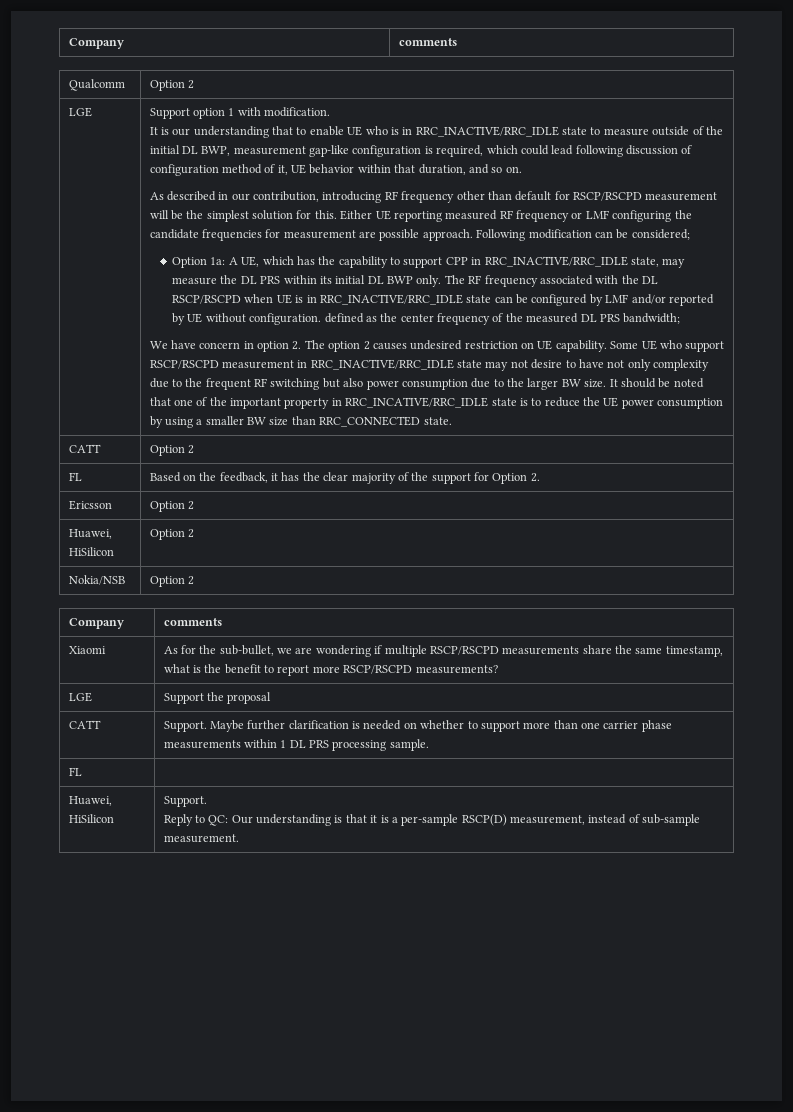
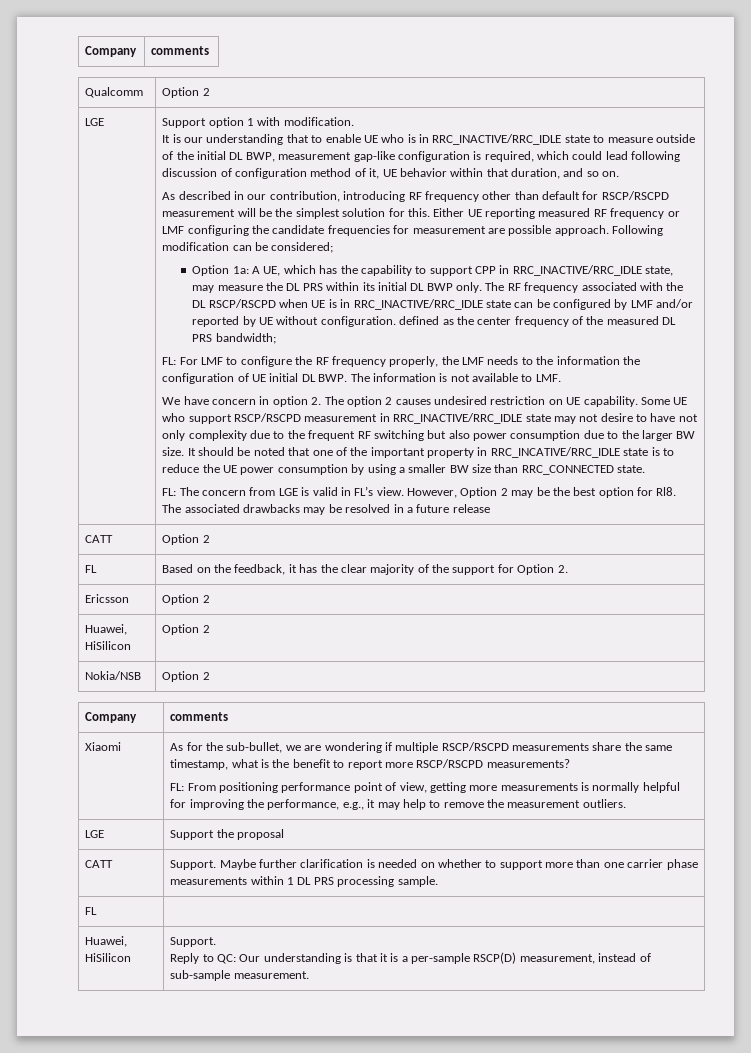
(681, 318) none -> [162,356,640,367] [162,373,561,384] // FL: For LMF to configure the RF frequency properly, the LMF needs to the information the configuration of UE initial DL BWP. The information is not available to LMF.
(452, 421) none -> [162,486,677,498] [162,504,490,515] // FL: The concern from LGE is valid in FL’s view. However, Option 2 may be the best option for Rl8. The associated drawbacks may be resolved in a future release
(498, 669) none -> [170,782,680,793] [170,799,626,810] // FL: From positioning performance point of view, getting more measurements is normally helpful for improving the performance, e.g., it may help to remove the measurement outliers.

